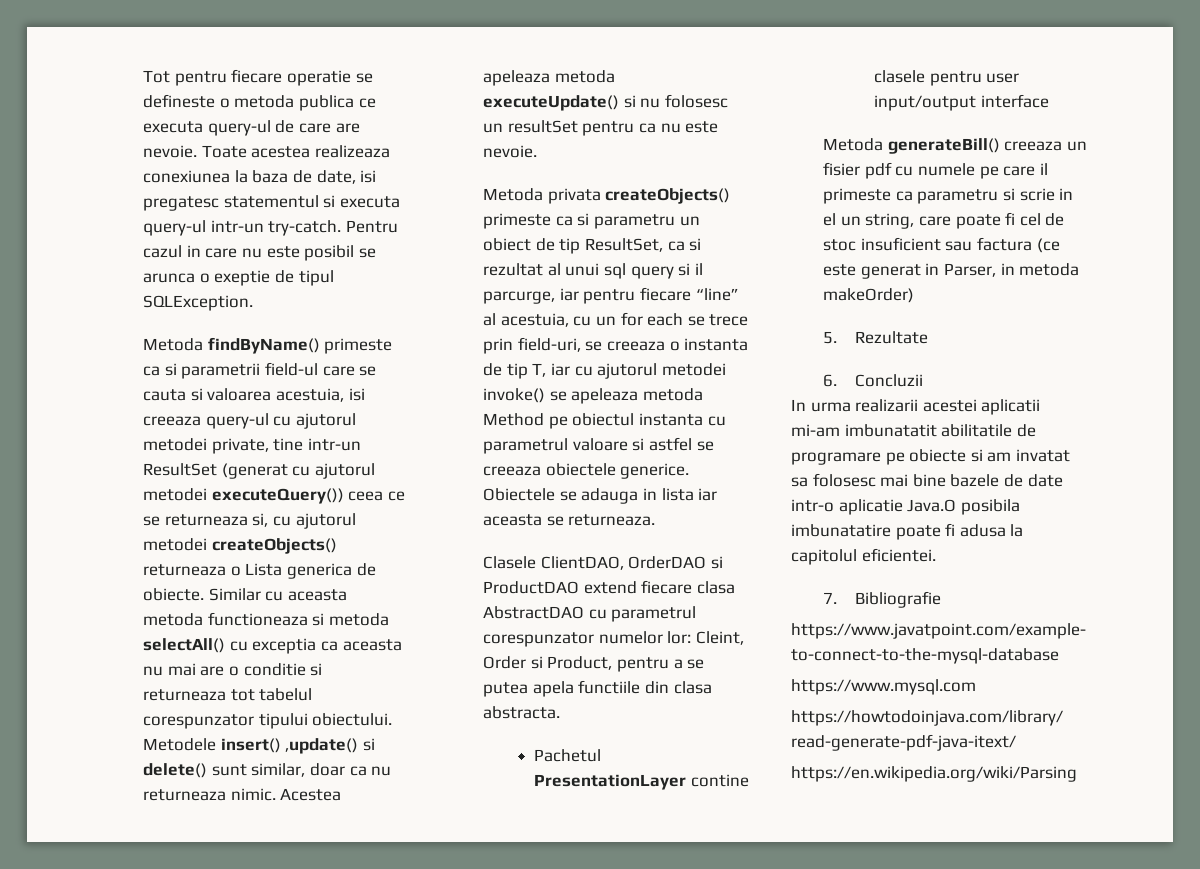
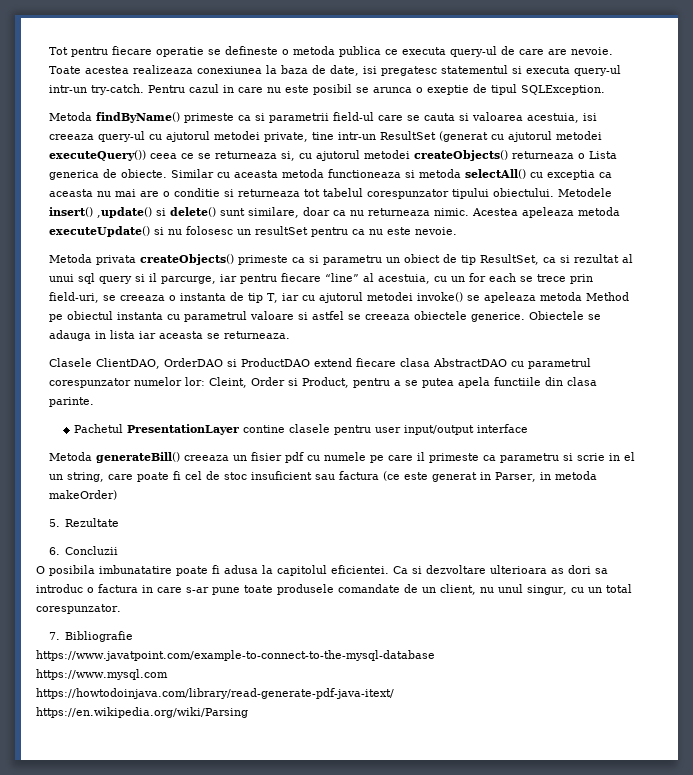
[251,763,306,777] similar, -> [247,207,299,218] similare,
[483,706,561,719] abstracta. -> [48,397,94,407] parinte.
[791,399,1041,415] [791,424,1036,437] [791,449,1070,465] [791,473,1063,487] [791,499,957,515] In urma realizarii acestei aplicatii mi-am imbunatatit abilitatile de programare pe obiecte si am invatat sa folosesc mai bine bazele de date intr-o aplicatie Java.O -> [36,566,45,574] O
(936, 555) none -> [393,565,608,574] [36,584,632,595] [36,604,121,614] Ca si dezvoltare ulterioara as dori sa introduc o factura in care s-ar pune toate produsele comandate de un client, nu unul singur, cu un total corespunzator.

